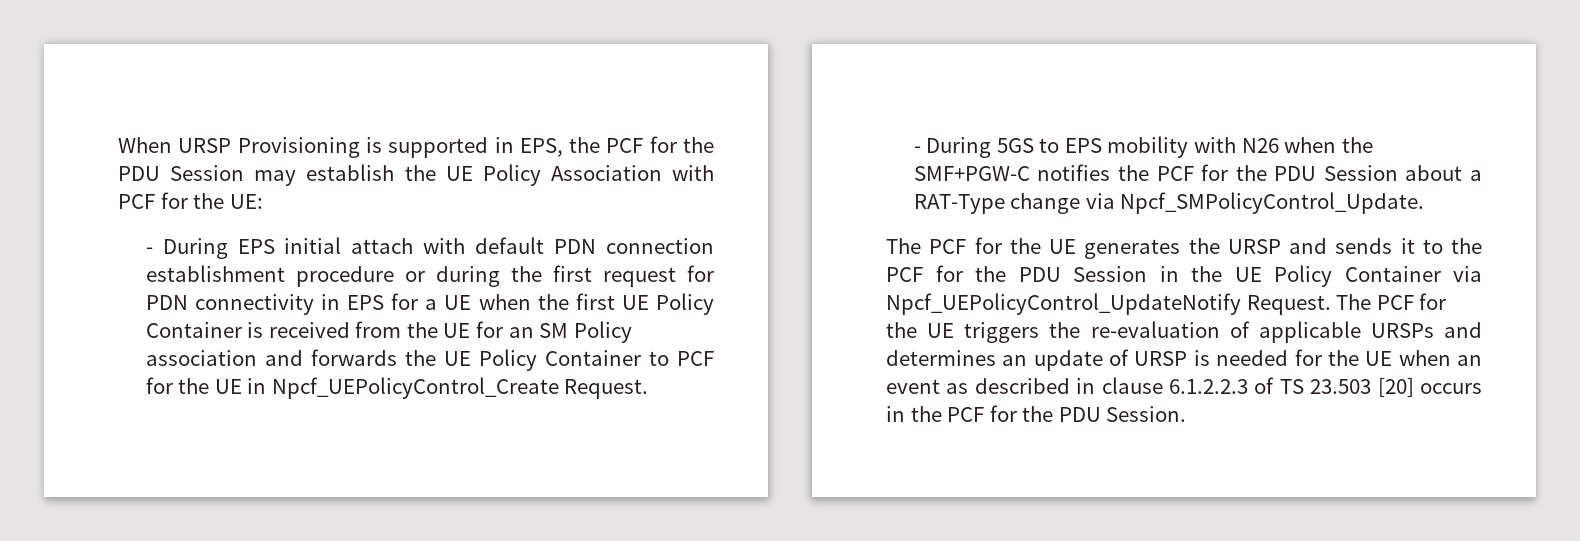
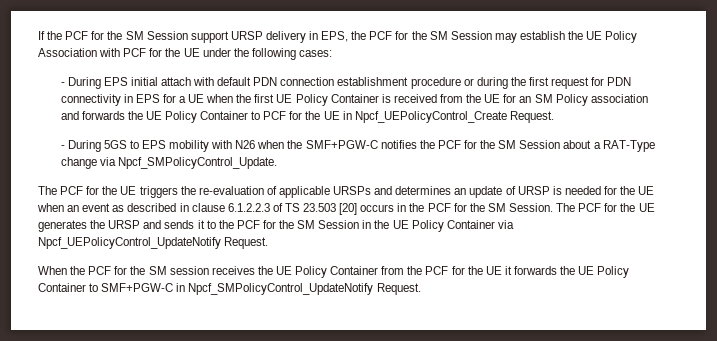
[118,137,489,158] When URSP Provisioning is supported -> [38,31,306,43] If the PCF for the SM Session support URSP delivery
[118,166,160,181] PDU -> [429,31,448,40] SM
[229,194,263,209] UE: -> [183,48,332,60] UE under the following cases:
[1274,166,1317,181] PDU -> [498,140,517,149] SM
[1084,238,1482,259] [886,265,1482,287] [886,293,1447,315] [886,322,955,338] generates the URSP and sends it to the PCF for the PDU Session in the UE Policy Container via Npcf_UEPolicyControl_UpdateNotify Request. The PCF for the UE -> (137, 190) none
[1058,406,1187,422] PDU Session. -> [487,203,655,212] [38,220,514,232] [38,237,269,249] [38,266,630,278] [38,283,421,295] SM Session. The PCF for the UE generates the URSP and sends it to the PCF for the SM Session in the UE Policy Container via Npcf_UEPolicyControl_UpdateNotify Request. // When the PCF for the SM session receives the UE Policy Container from the PCF for the UE it forwards the UE Policy Container to SMF+PGW-C in Npcf_SMPolicyControl_UpdateNotify Request.

